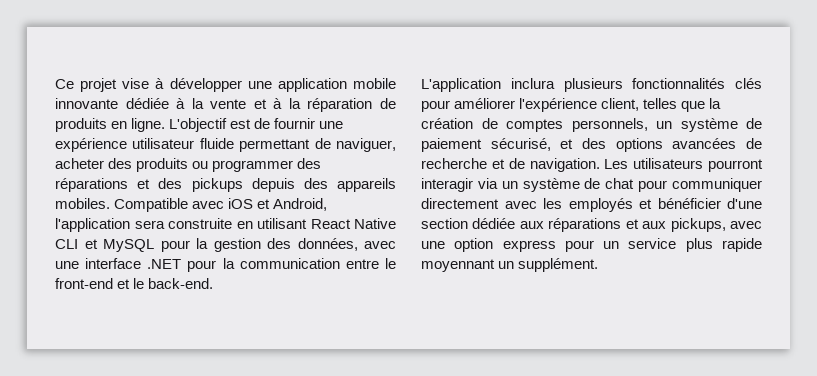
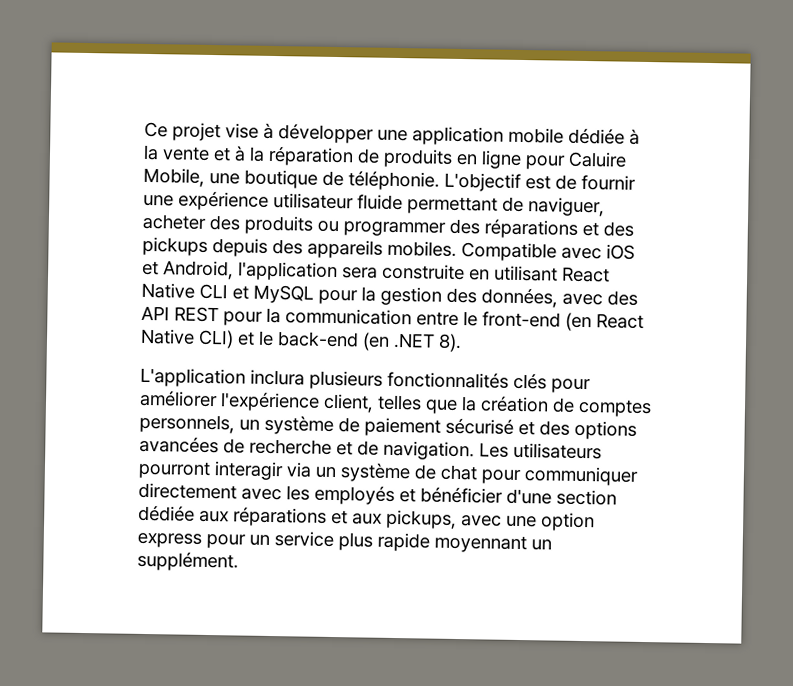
[55,98,118,109] innovante -> (564, 135) none
[131,118,166,132] ligne. -> [481,150,627,170] [143,167,440,191] ligne pour Caluire Mobile, une boutique de téléphonie.
[55,258,182,269] une interface .NET -> [607,290,638,306] [141,305,219,323] des API REST
[117,278,214,289] et le back-end. -> [565,312,644,332] [140,328,462,353] (en React Native CLI) et le back-end (en .NET 8).
[490,138,551,151] sécurisé, -> [445,417,514,435] sécurisé

